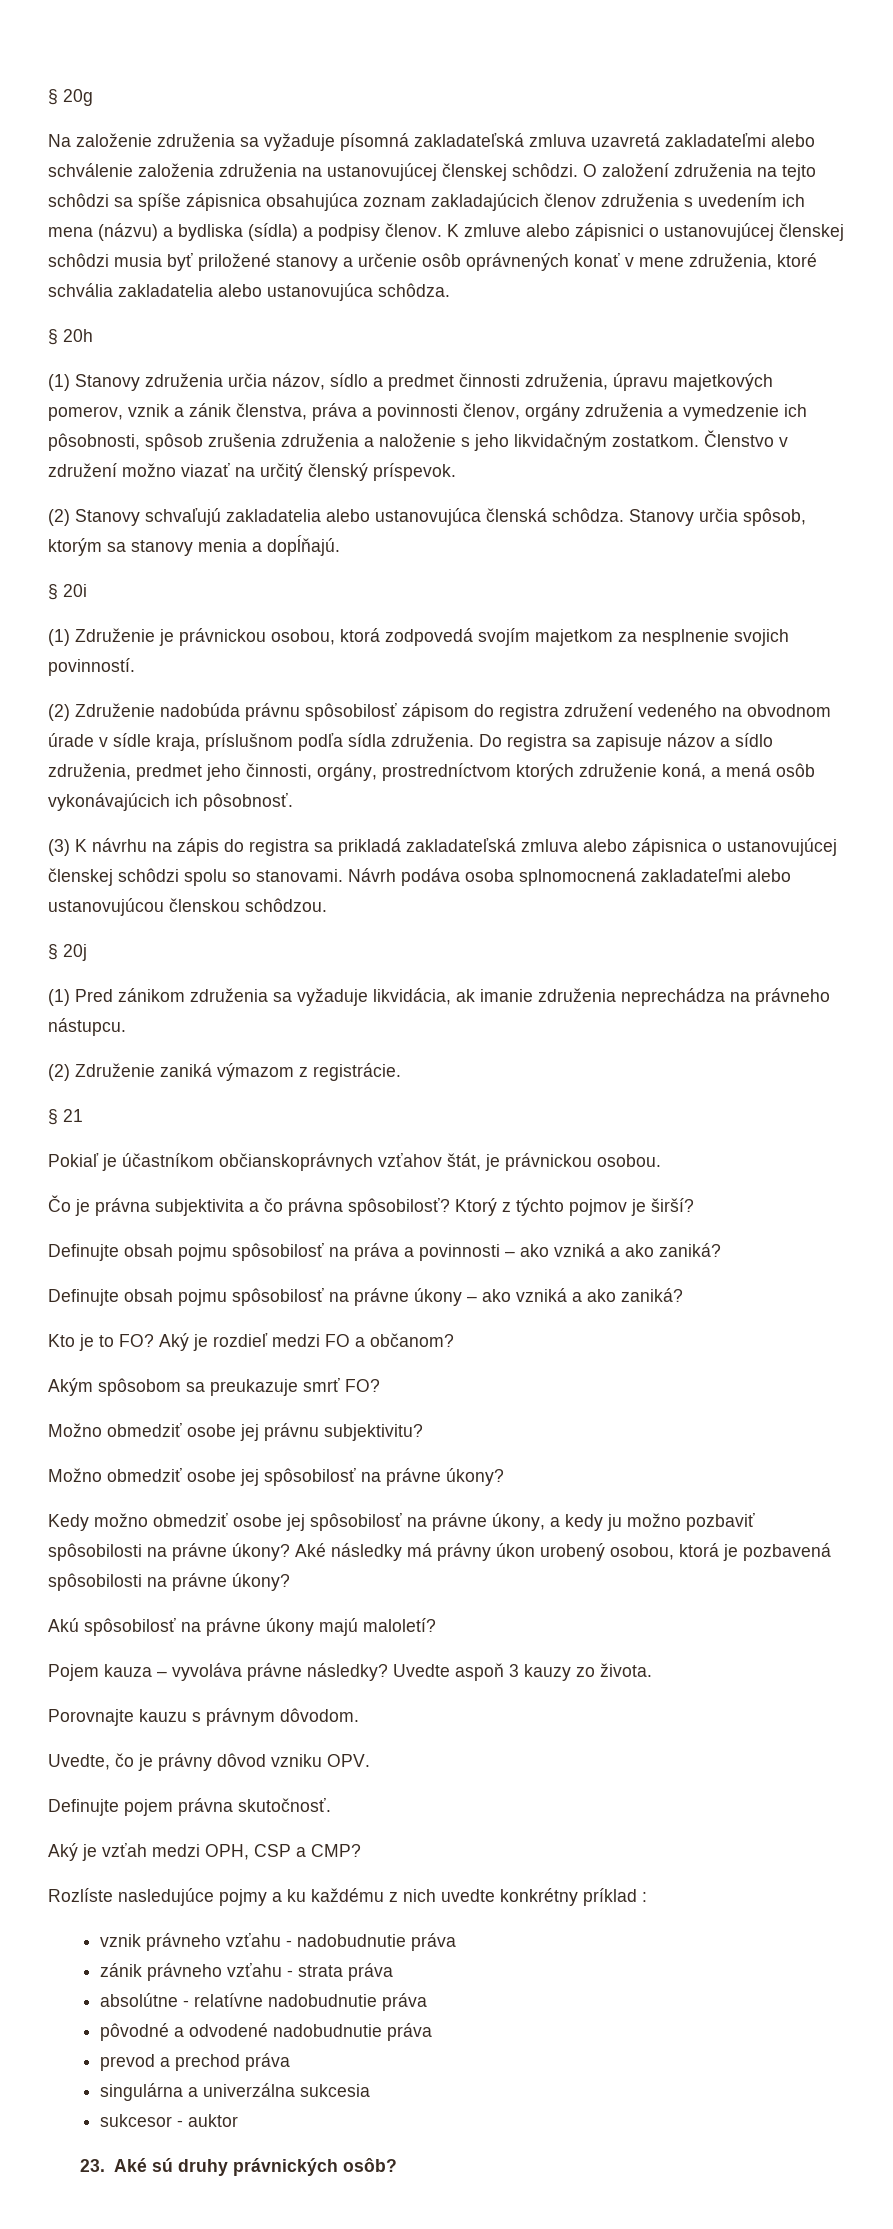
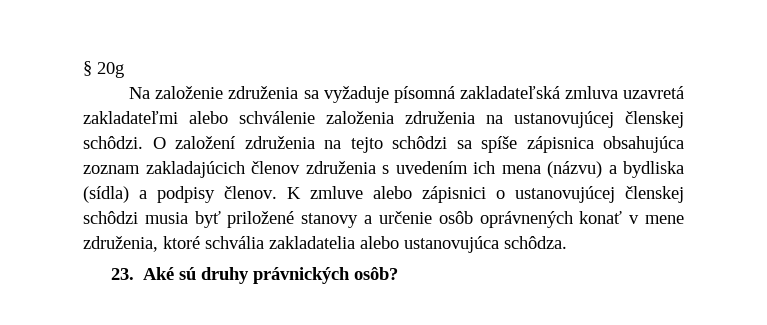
[48,329,93,345] [48,373,773,391] [48,403,807,421] [48,430,788,451] [48,463,456,481] [48,508,806,526] [48,535,340,556] [48,584,87,600] [48,628,789,646] [48,658,135,676] [48,703,831,721] [48,733,773,751] [48,763,815,781] [48,793,293,811] [48,838,837,856] [48,868,791,886] [48,898,327,916] [48,944,87,961] [48,988,830,1006] [48,1018,126,1036] [48,1063,401,1081] [48,1109,83,1125] [48,1153,661,1171] [48,1195,694,1216] [48,1243,721,1261] [48,1288,683,1306] [48,1333,454,1351] [48,1378,380,1396] [48,1423,423,1441] [48,1468,504,1486] [48,1513,755,1531] [48,1543,831,1561] [48,1573,290,1591] [48,1618,436,1636] [48,1663,652,1681] [48,1708,359,1726] [48,1753,370,1771] [48,1798,331,1816] [48,1843,361,1861] [48,1888,647,1906] [99,1933,456,1951] [99,1963,393,1981] [99,1993,427,2011] [99,2023,432,2041] [99,2053,290,2071] [99,2083,370,2101] [99,2114,238,2127] // § 20h // (1) Stanovy združenia určia názov, sídlo a predmet činnosti združenia, úpravu majetkových pomerov, vznik a zánik členstva, práva a povinnosti členov, orgány združenia a vymedzenie ich pôsobnosti, spôsob zrušenia združenia a naloženie s jeho likvidačným zostatkom. Členstvo v združení možno viazať na určitý členský príspevok. // (2) Stanovy schvaľujú zakladatelia alebo ustanovujúca členská schôdza. Stanovy určia spôsob, ktorým sa stanovy menia a dopĺňajú. // § 20i // (1) Združenie je právnickou osobou, ktorá zodpovedá svojím majetkom za nesplnenie svojich povinností. // (2) Združenie nadobúda právnu spôsobilosť zápisom do registra združení vedeného na obvodnom úrade v sídle kraja, príslušnom podľa sídla združenia. Do registra sa zapisuje názov a sídlo združenia, predmet jeho činnosti, orgány, prostredníctvom ktorých združenie koná, a mená osôb vykonávajúcich ich pôsobnosť. // (3) K návrhu na zápis do registra sa prikladá zakladateľská zmluva alebo zápisnica o ustanovujúcej členskej schôdzi spolu so stanovami. Návrh podáva osoba splnomocnená zakladateľmi alebo ustanovujúcou členskou schôdzou. // § 20j // (1) Pred zánikom združenia sa vyžaduje likvidácia, ak imanie združenia neprechádza na právneho nástupcu. // (2) Združenie zaniká výmazom z registrácie. // § 21 // Pokiaľ je účastníkom občianskoprávnych vzťahov štát, je právnickou osobou. // Čo je právna subjektivita a čo právna spôsobilosť? Ktorý z týchto pojmov je širší? // Definujte obsah pojmu spôsobilosť na práva a povinnosti – ako vzniká a ako zaniká? // Definujte obsah pojmu spôsobilosť na právne úkony – ako vzniká a ako zaniká? // Kto je to FO? Aký je rozdieľ medzi FO a občanom? // Akým spôsobom sa preukazuje smrť FO? // Možno obmedziť osobe jej právnu subjektivitu? // Možno obmedziť osobe jej spôsobilosť na právne úkony? // Kedy možno obmedziť osobe jej spôsobilosť na právne úkony, a kedy ju možno pozbaviť spôsobilosti na právne úkony? Aké následky má právny úkon urobený osobou, ktorá je pozbavená spôsobilosti na právne úkony? // Akú spôsobilosť na právne úkony majú maloletí? // Pojem kauza – vyvoláva právne následky? Uvedte aspoň 3 kauzy zo života. // Porovnajte kauzu s právnym dôvodom. // Uvedte, čo je právny dôvod vzniku OPV. // Definujte pojem právna skutočnosť. // Aký je vzťah medzi OPH, CSP a CMP? // Rozlíste nasledujúce pojmy a ku každému z nich uvedte konkrétny príklad : // vznik právneho vzťahu - nadobudnutie práva // zánik právneho vzťahu - strata práva // absolútne - relatívne nadobudnutie práva // pôvodné a odvodené nadobudnutie práva // prevod a prechod práva // singulárna a univerzálna sukcesia // sukcesor - auktor -> (567, 242) none

